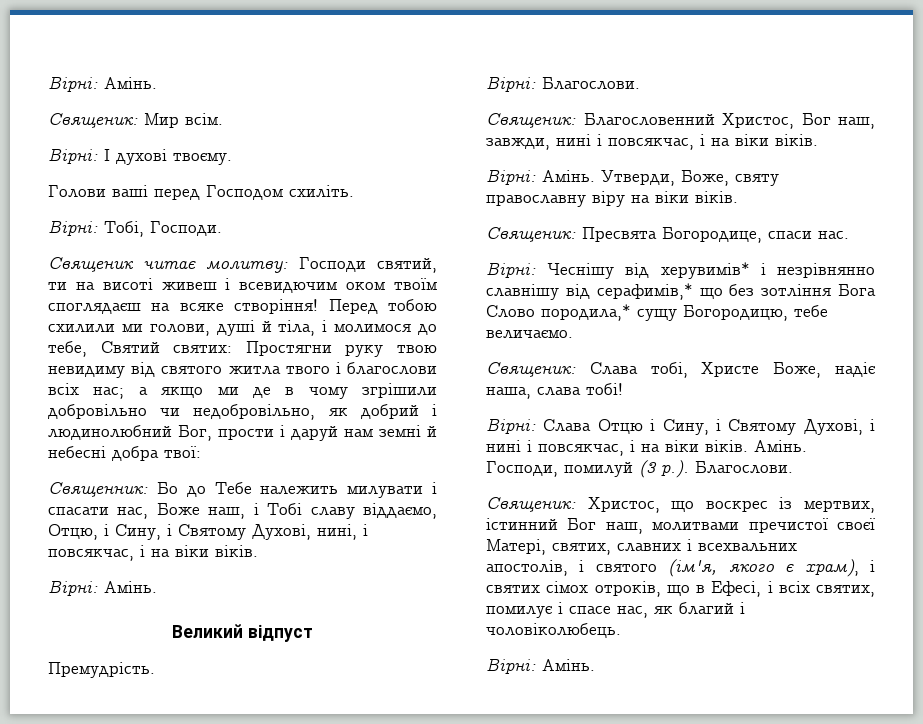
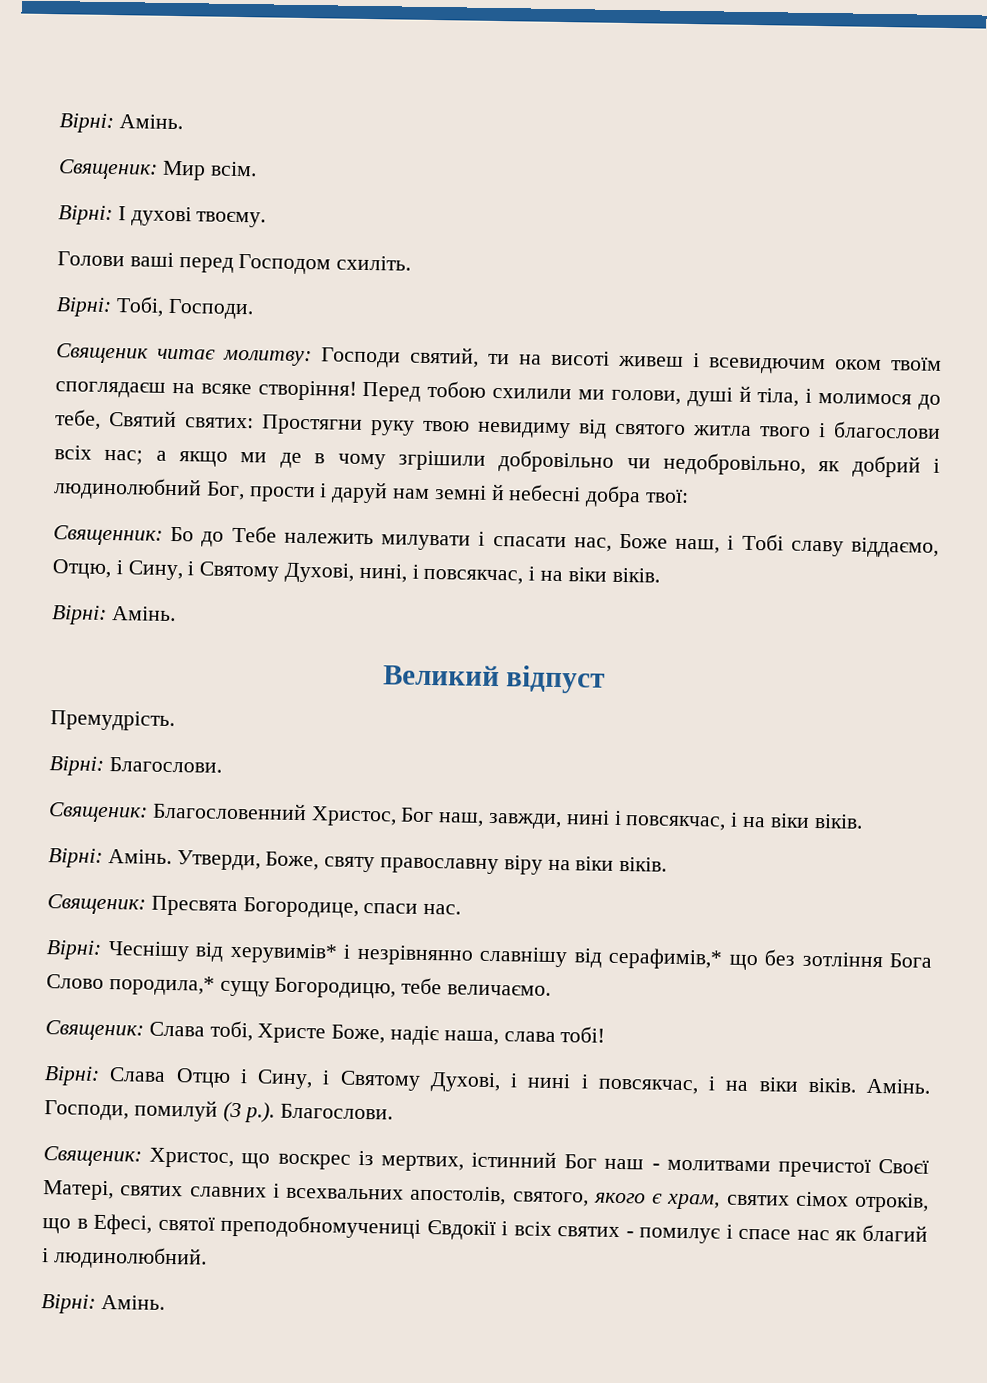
[605,518,876,534] [486,539,797,555] [486,559,875,577] наш, молитвами пречистої своєї Матері, святих, славних і всехвальних апостолів, і святого (ім'я, якого є храм), і -> [604,1157,929,1178] [43,1180,721,1210] наш - молитвами пречистої Своєї Матері, святих славних і всехвальних апостолів, святого, якого є храм,
[767,581,875,597] і всіх святих, -> [157,1214,634,1241] святої преподобномучениці Євдокії і всіх святих -
[617,606,648,618] нас, -> [796,1229,830,1241] нас
[486,623,621,638] чоловіколюбець. -> [53,1246,207,1270] людинолюбний.

